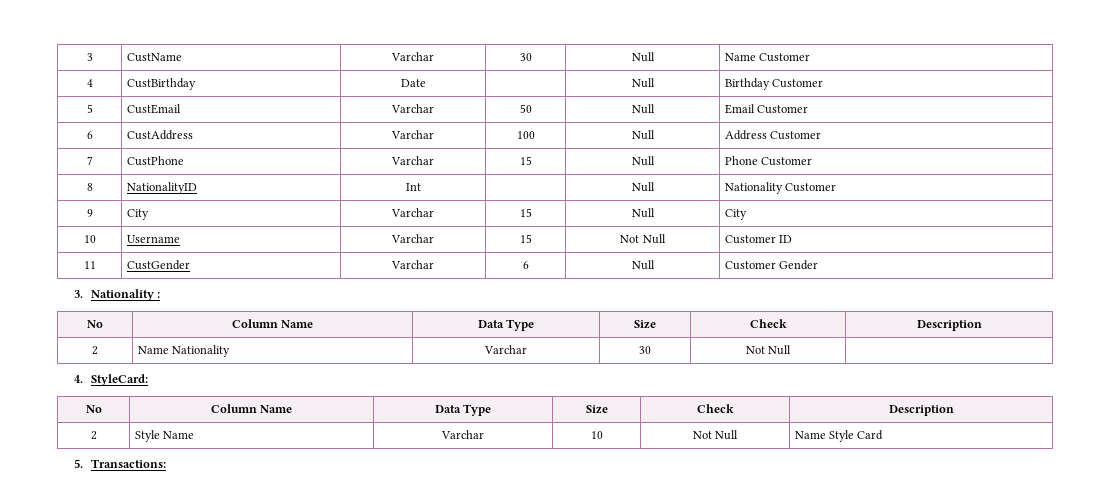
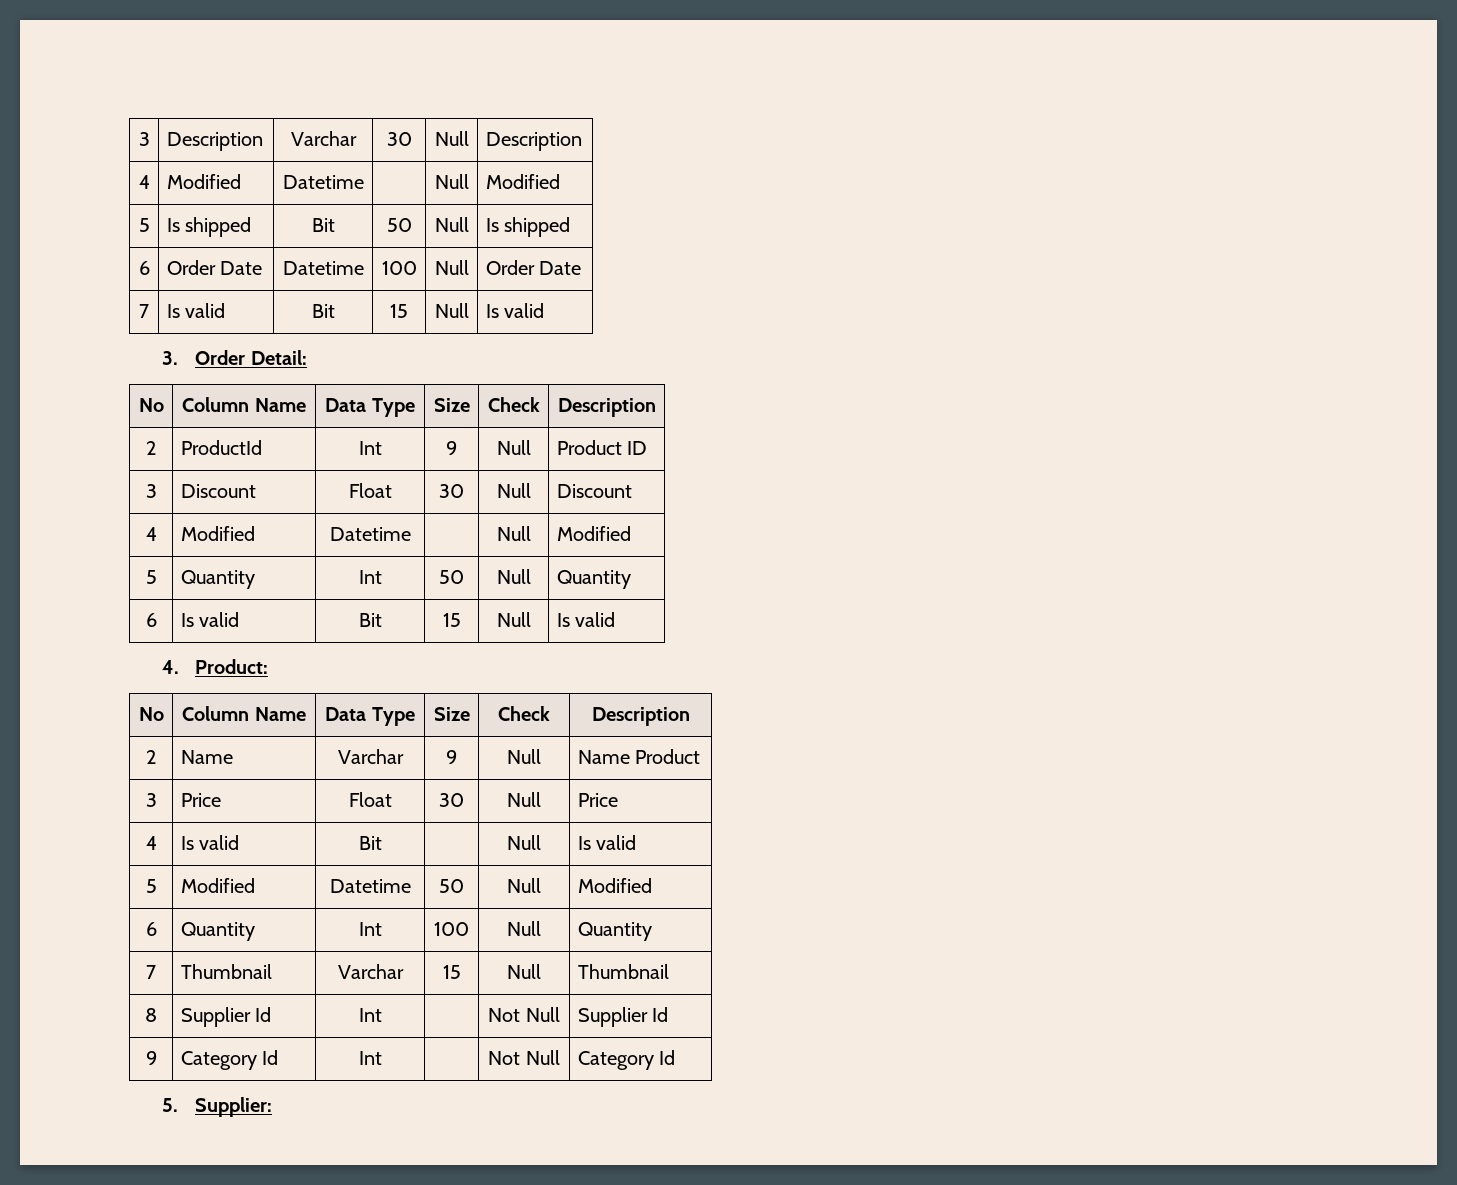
[86,53,93,61] [126,53,182,62] 3 | CustName -> [138,132,150,146] [166,132,263,151] 3 | Description
[724,53,810,62] [86,79,93,87] [126,78,196,90] [400,79,426,87] [631,78,655,88] [724,78,823,90] [86,104,93,113] [126,104,181,114] [391,104,434,113] [519,104,532,113] [631,104,655,114] [724,104,808,114] [86,131,93,139] [126,130,193,140] [391,130,434,139] [516,131,535,139] [631,130,655,140] [724,130,821,140] [86,156,93,165] [126,156,184,166] [391,156,434,165] [519,156,532,165] [631,156,655,166] [724,156,812,166] [86,183,93,191] [126,182,197,194] [405,183,421,191] [631,182,655,192] [724,182,836,194] [86,209,93,217] [126,209,149,220] [391,208,434,217] [519,208,532,217] [631,208,655,218] [724,209,747,220] [83,235,96,243] [126,235,180,243] [391,234,434,243] [519,234,532,243] [620,234,666,244] [724,235,792,244] [83,261,96,269] [126,260,190,270] [391,260,434,269] [522,261,529,269] [631,260,655,270] [724,260,818,270] [73,289,161,301] Name Customer // 4 | CustBirthday | Date | | Null | Birthday Customer // 5 | CustEmail | Varchar | 50 | Null | Email Customer // 6 | CustAddress | Varchar | 100 | Null | Address Customer // 7 | CustPhone | Varchar | 15 | Null | Phone Customer // 8 | NationalityID | Int | | Null | Nationality Customer // 9 | City | Varchar | 15 | Null | City // 10 | Username | Varchar | 15 | Not Null | Customer ID // 11 | CustGender | Varchar | 6 | Null | Customer Gender // 3. Nationality : -> [485,132,582,151] [138,175,150,189] [166,174,241,189] [282,175,364,189] [434,174,469,189] [485,174,560,189] [138,218,150,232] [166,217,251,237] [311,218,335,232] [386,218,412,232] [434,217,469,232] [485,217,570,237] [138,261,150,275] [166,260,262,275] [282,261,364,275] [381,261,417,275] [434,260,469,275] [485,260,581,275] [139,304,149,318] [166,303,225,318] [311,304,335,318] [390,304,408,318] [434,303,469,318] [485,303,544,318] [162,350,307,365] [138,398,164,412] [182,397,306,412] [325,398,415,417] [433,398,470,412] [487,397,540,412] [557,398,656,417] [146,441,156,455] [180,440,262,455] [358,441,382,455] [446,441,457,455] [496,440,531,455] [556,440,647,455] [145,484,157,498] [180,484,256,498] [348,483,392,498] [439,484,464,498] [496,483,531,498] [556,484,632,498] [145,527,157,541] [180,526,255,541] [329,527,411,541] [496,526,531,541] [556,526,631,541] [145,570,157,584] [180,570,255,589] [358,570,382,584] [439,570,464,584] [496,569,531,584] [556,570,631,589] [145,613,157,627] [180,612,239,627] [358,613,382,627] [442,613,461,627] [496,612,531,627] [556,612,615,627] [162,659,269,674] Description // 4 | Modified | Datetime | | Null | Modified // 5 | Is shipped | Bit | 50 | Null | Is shipped // 6 | Order Date | Datetime | 100 | Null | Order Date // 7 | Is valid | Bit | 15 | Null | Is valid // 3. Order Detail: // No | Column Name | Data Type | Size | Check | Description // 2 | ProductId | Int | 9 | Null | Product ID // 3 | Discount | Float | 30 | Null | Discount // 4 | Modified | Datetime | | Null | Modified // 5 | Quantity | Int | 50 | Null | Quantity // 6 | Is valid | Bit | 15 | Null | Is valid // 4. Product:
[171,345,230,357] [484,345,527,354] [639,346,651,354] [745,345,792,355] [73,374,148,386] [85,405,102,413] [210,404,293,413] [434,404,492,416] [585,405,608,414] [696,404,734,413] [888,405,954,416] [90,431,97,440] [134,430,194,442] [441,430,484,439] [590,431,603,439] [692,430,739,440] [794,430,884,442] Nationality | Varchar | 30 | Not Null | // 4. StyleCard: // No | Column Name | Data Type | Size | Check | Description // 2 | Style Name | Varchar | 10 | Not Null | Name Style Card -> [337,749,404,764] [446,750,457,764] [507,749,541,764] [577,749,700,764] [145,793,157,807] [180,793,221,807] [348,792,392,807] [439,793,464,807] [507,792,541,807] [577,793,618,807] [145,836,157,850] [180,835,239,850] [358,836,382,850] [507,835,541,850] [577,835,636,850] [145,879,157,893] [180,878,255,893] [329,879,411,893] [439,879,464,893] [507,878,541,893] [577,878,652,893] [145,922,157,936] [180,922,255,941] [358,922,382,936] [434,922,469,936] [507,921,541,936] [577,922,652,941] [146,965,156,979] [180,964,272,979] [337,964,404,979] [442,965,461,979] [507,964,541,979] [577,964,669,979] [145,1008,157,1022] [180,1007,271,1027] [358,1008,382,1022] [488,1007,560,1022] [577,1007,668,1027] [145,1051,157,1065] [180,1050,278,1070] [358,1051,382,1065] [488,1050,560,1065] [577,1050,675,1070] | Varchar | 9 | Null | Name Product // 3 | Price | Float | 30 | Null | Price // 4 | Is valid | Bit | | Null | Is valid // 5 | Modified | Datetime | 50 | Null | Modified // 6 | Quantity | Int | 100 | Null | Quantity // 7 | Thumbnail | Varchar | 15 | Null | Thumbnail // 8 | Supplier Id | Int | | Not Null | Supplier Id // 9 | Category Id | Int | | Not Null | Category Id
[90,459,166,468] Transactions: -> [195,1097,273,1117] Supplier:

